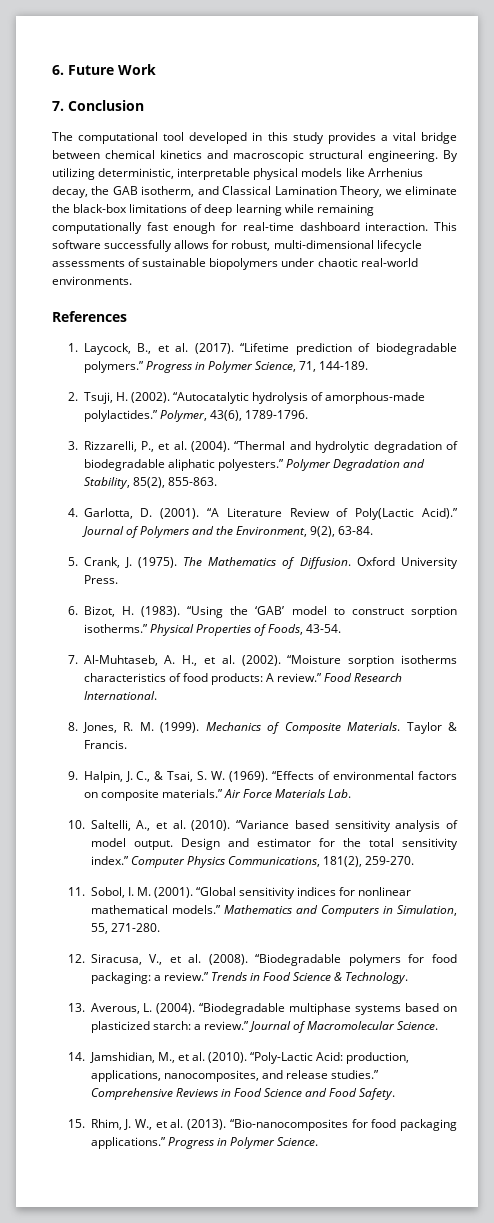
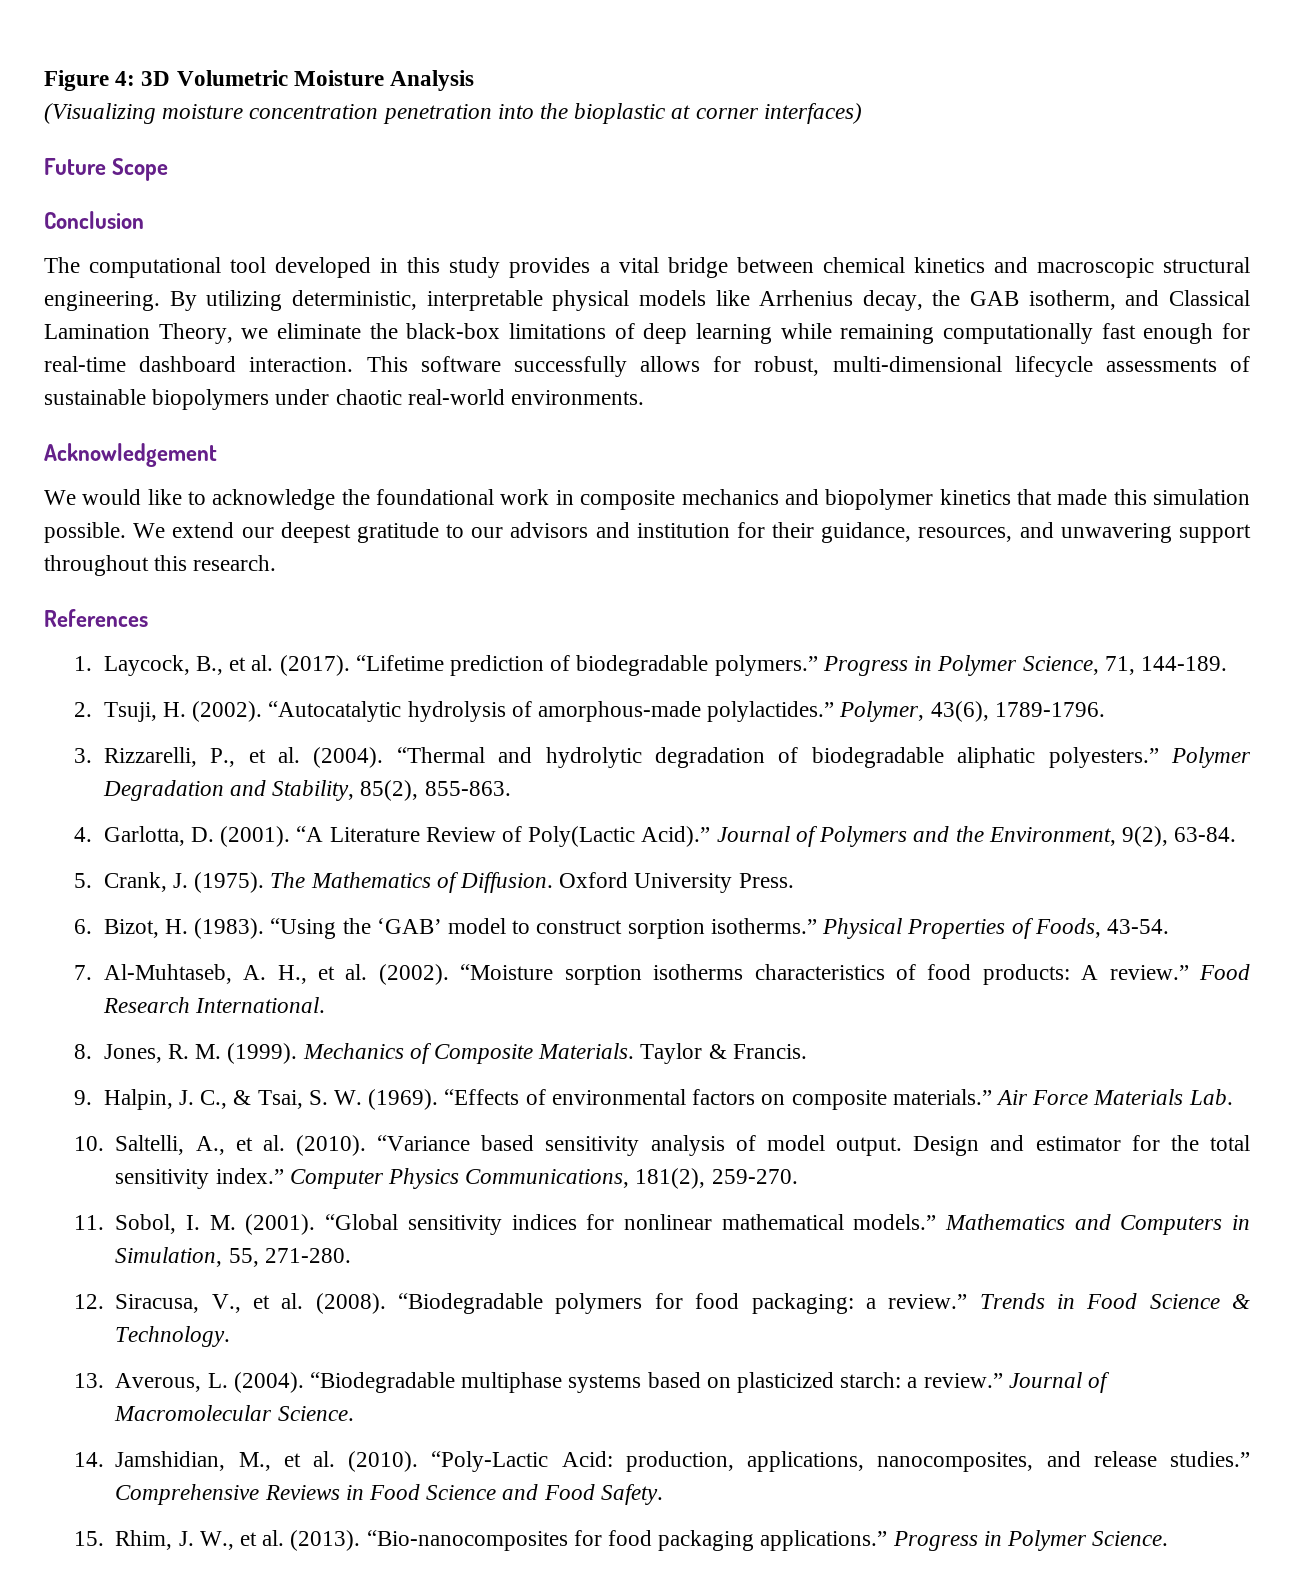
[52,64,156,75] [52,101,64,111] 6. Future Work // 7. -> [44,70,475,91] [44,103,862,124] [44,158,169,181] Figure 4: 3D Volumetric Moisture Analysis // (Visualizing moisture concentration penetration into the bioplastic at corner interfaces) // Future Scope //
(132, 280) none -> [44,443,217,467] [44,489,1250,510] [44,522,1251,543] [44,555,277,576] // Acknowledgement // We would like to acknowledge the foundational work in composite mechanics and biopolymer kinetics that made this simulation possible. We extend our deepest gratitude to our advisors and institution for their guidance, resources, and unwavering support throughout this research.

